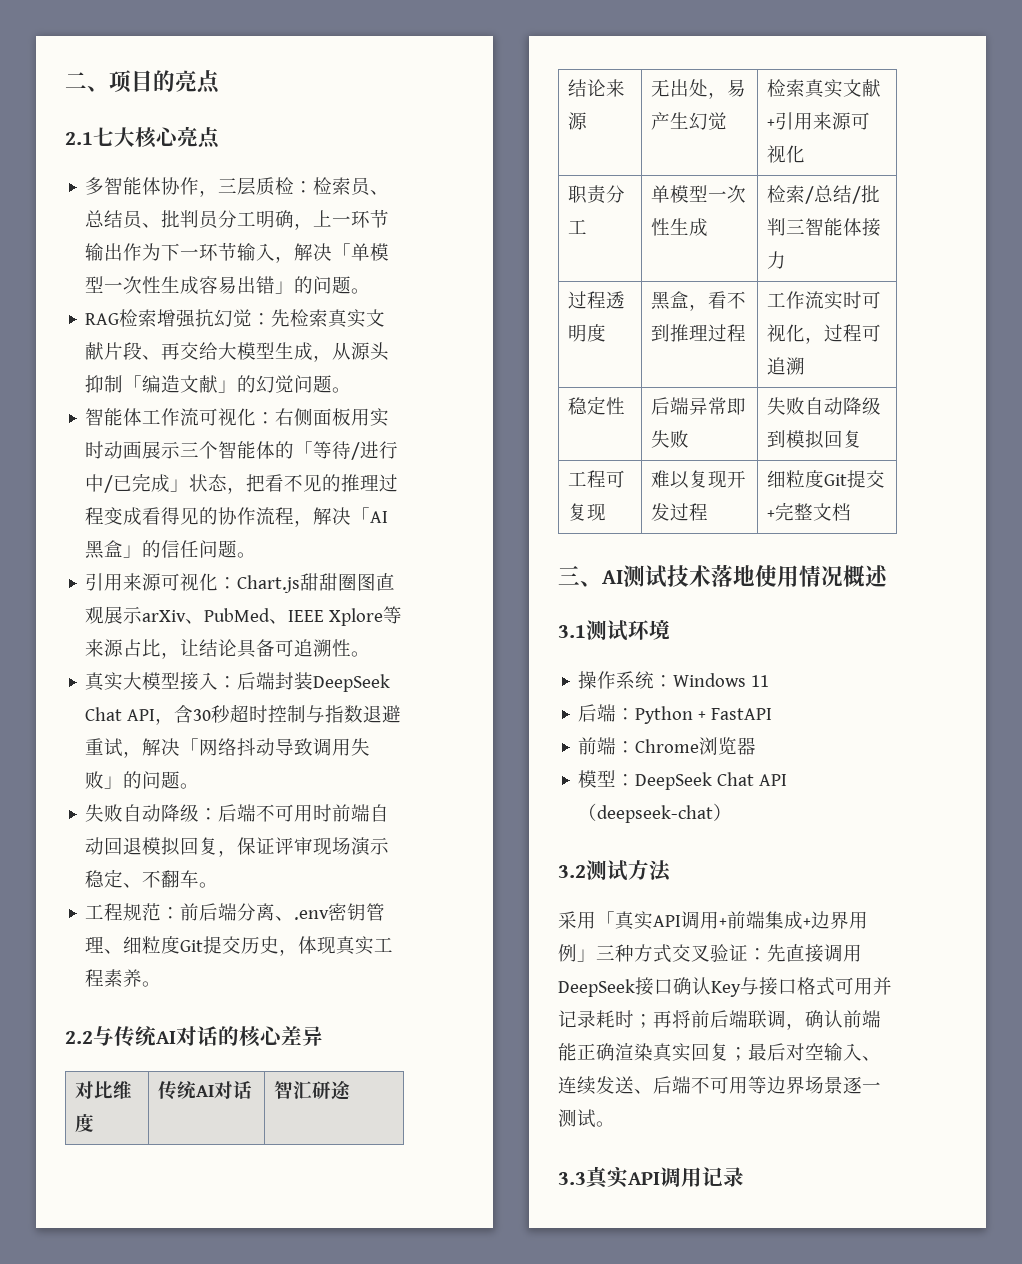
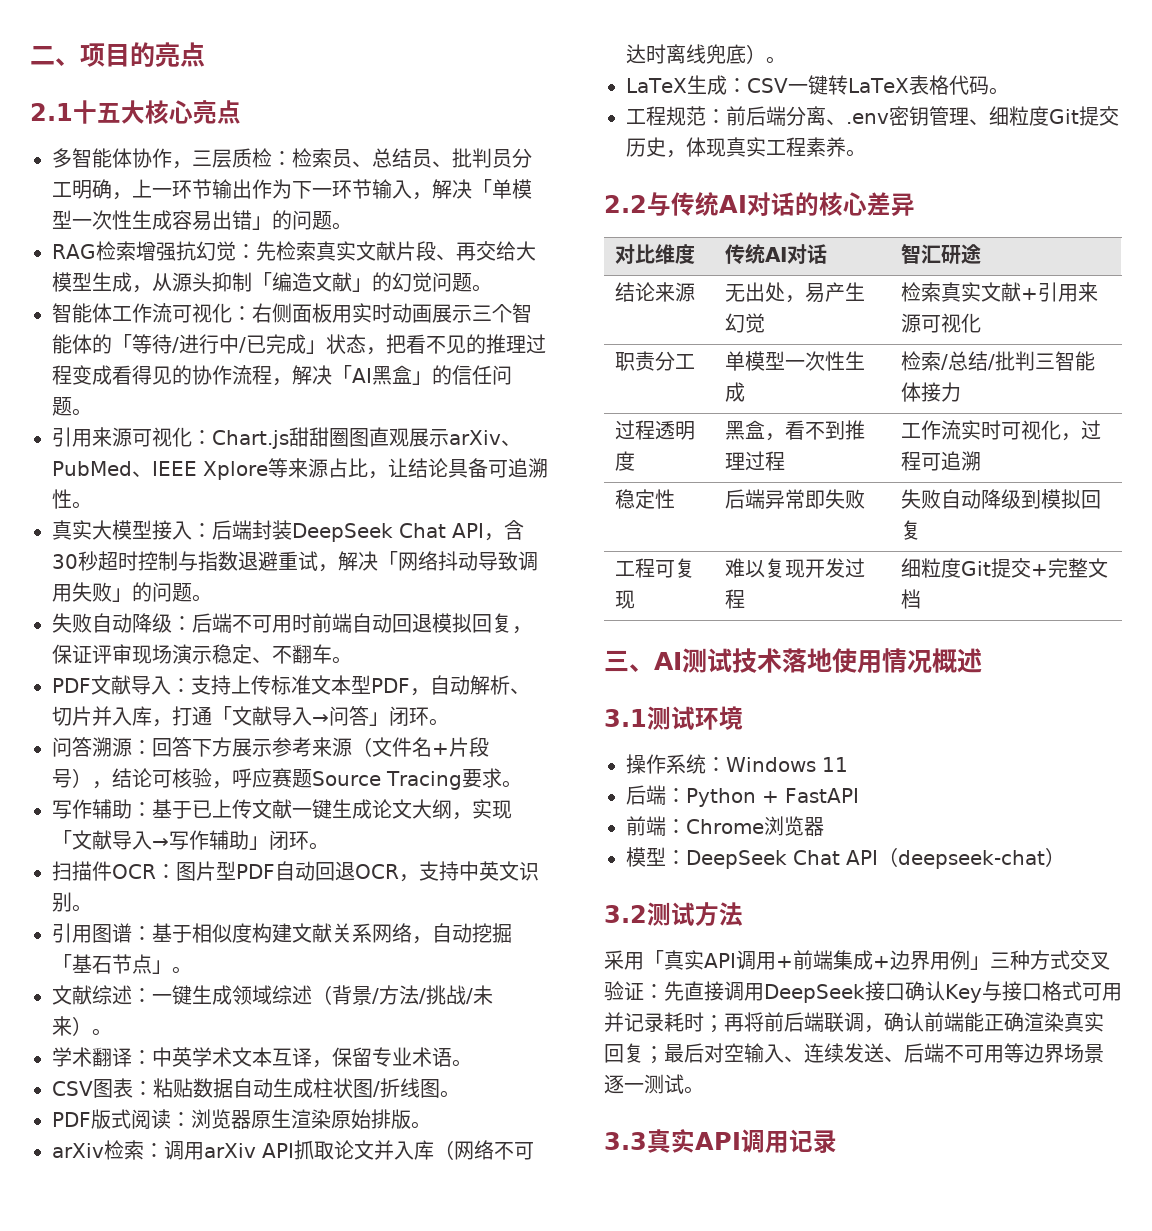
[93,127,114,146] 七 -> [73,100,121,124] 十五
(219, 885) none -> [52,675,530,696] [52,706,449,727] [52,737,489,757] [52,768,522,790] [52,799,512,820] [52,830,329,851] [52,861,539,882] [52,892,92,912] [52,923,512,944] [52,954,192,974] [52,985,493,1005] [52,1016,112,1036] [52,1047,472,1068] [52,1078,460,1098] [52,1109,431,1129] [52,1140,534,1160] [626,44,786,64] [626,75,1009,95] // PDF文献导入：支持上传标准文本型PDF，自动解析、切片并入库，打通「文献导入→问答」闭环。 // 问答溯源：回答下方展示参考来源（文件名+片段号），结论可核验，呼应赛题Source Tracing要求。 // 写作辅助：基于已上传文献一键生成论文大纲，实现「文献导入→写作辅助」闭环。 // 扫描件OCR：图片型PDF自动回退OCR，支持中英文识别。 // 引用图谱：基于相似度构建文献关系网络，自动挖掘「基石节点」。 // 文献综述：一键生成领域综述（背景/方法/挑战/未来）。 // 学术翻译：中英学术文本互译，保留专业术语。 // CSV图表：粘贴数据自动生成柱状图/折线图。 // PDF版式阅读：浏览器原生渲染原始排版。 // arXiv检索：调用arXiv API抓取论文并入库（网络不可达时离线兜底）。 // LaTeX生成：CSV一键转LaTeX表格代码。

